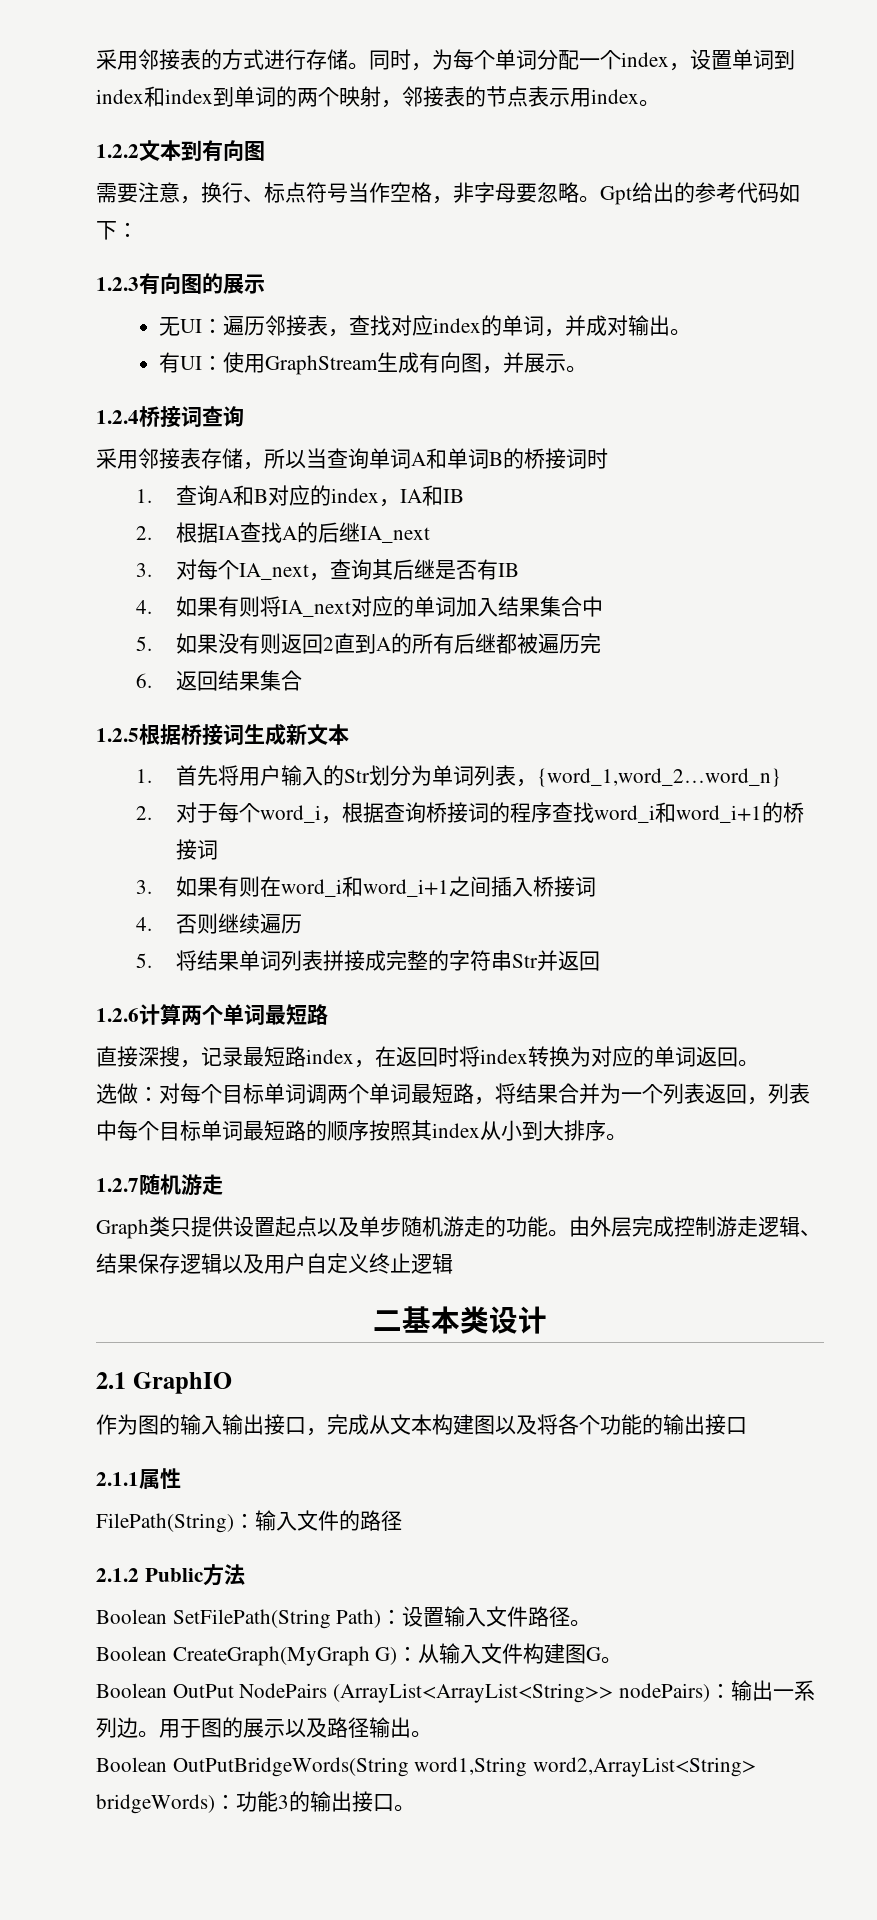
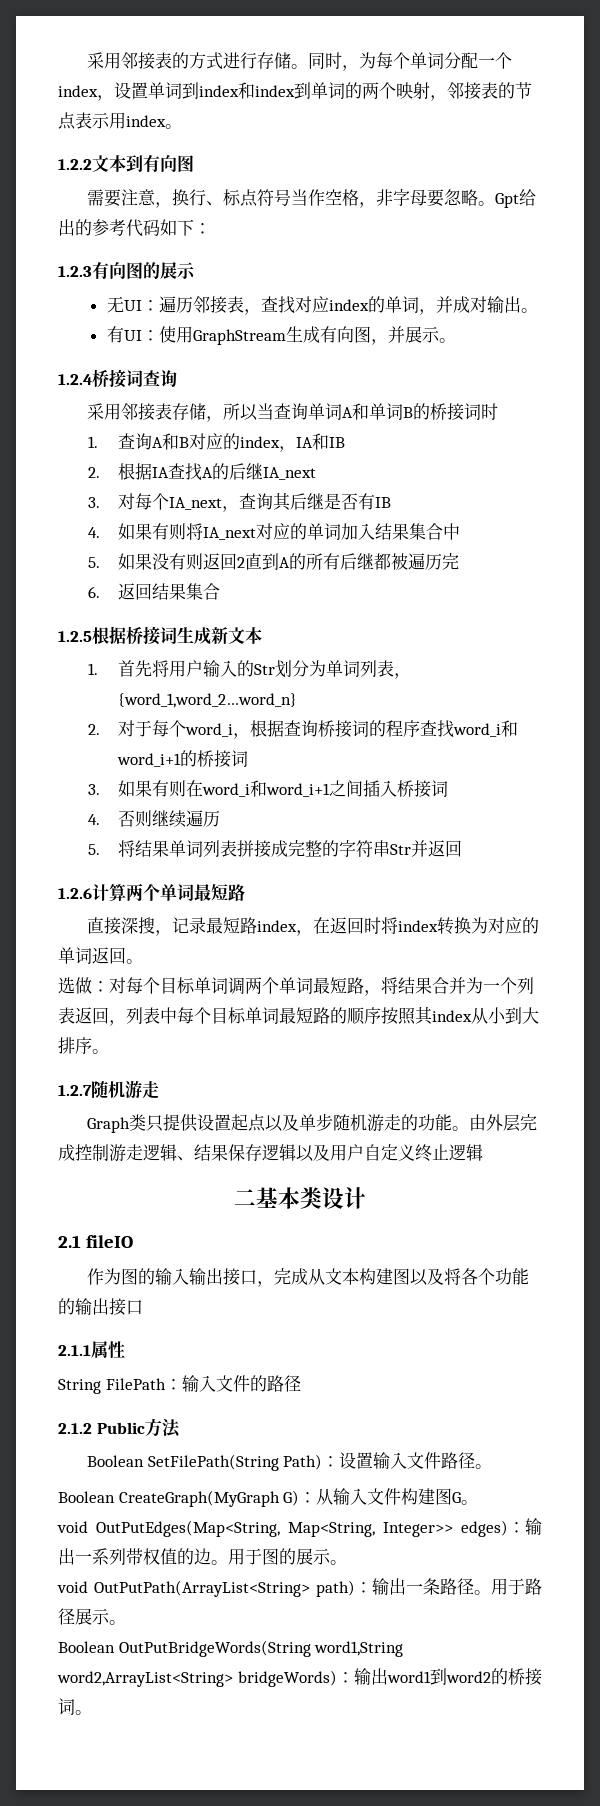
[132,1372,232,1394] GraphIO -> [86,1235,134,1248] fileIO
[96,1513,234,1533] FilePath(String) -> [58,1378,166,1394] String FilePath
[96,1683,710,1703] Boolean OutPut NodePairs (ArrayList<ArrayList<String>> nodePairs) -> [57,1520,508,1537] void OutPutEdges(Map<String, Map<String, Integer>> edges)
(117, 1727) none -> [126,1548,194,1565] 带权值的
[285,1717,411,1738] 以及路径输出 -> [330,1560,347,1565] [57,1578,542,1597] [58,1608,110,1625] 。 // void OutPutPath(ArrayList<String> path)：输出一条路径。用于路径展示
[236,1791,394,1812] 功能3的输出接口 -> [354,1668,542,1686] [58,1698,75,1715] 输出word1到word2的桥接词

